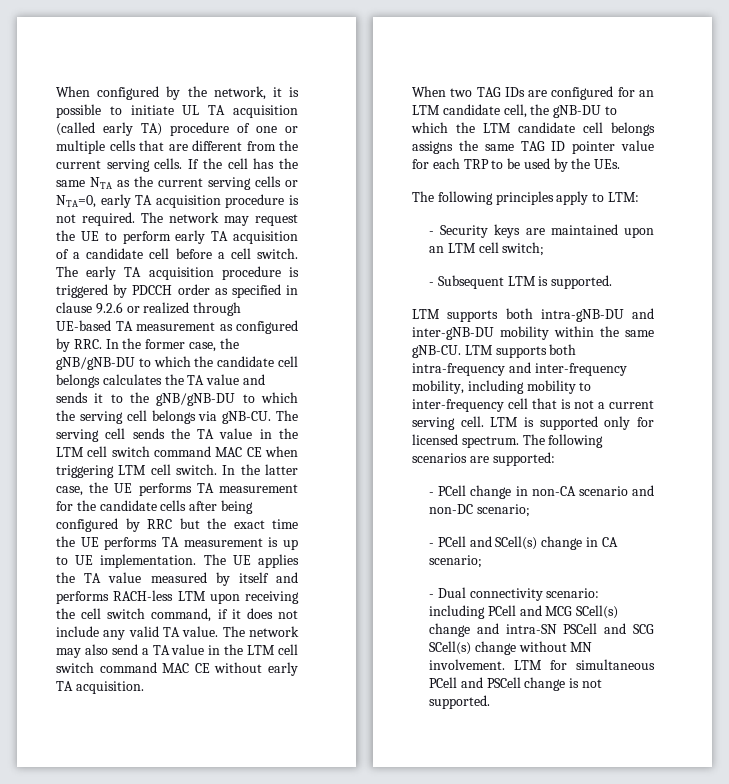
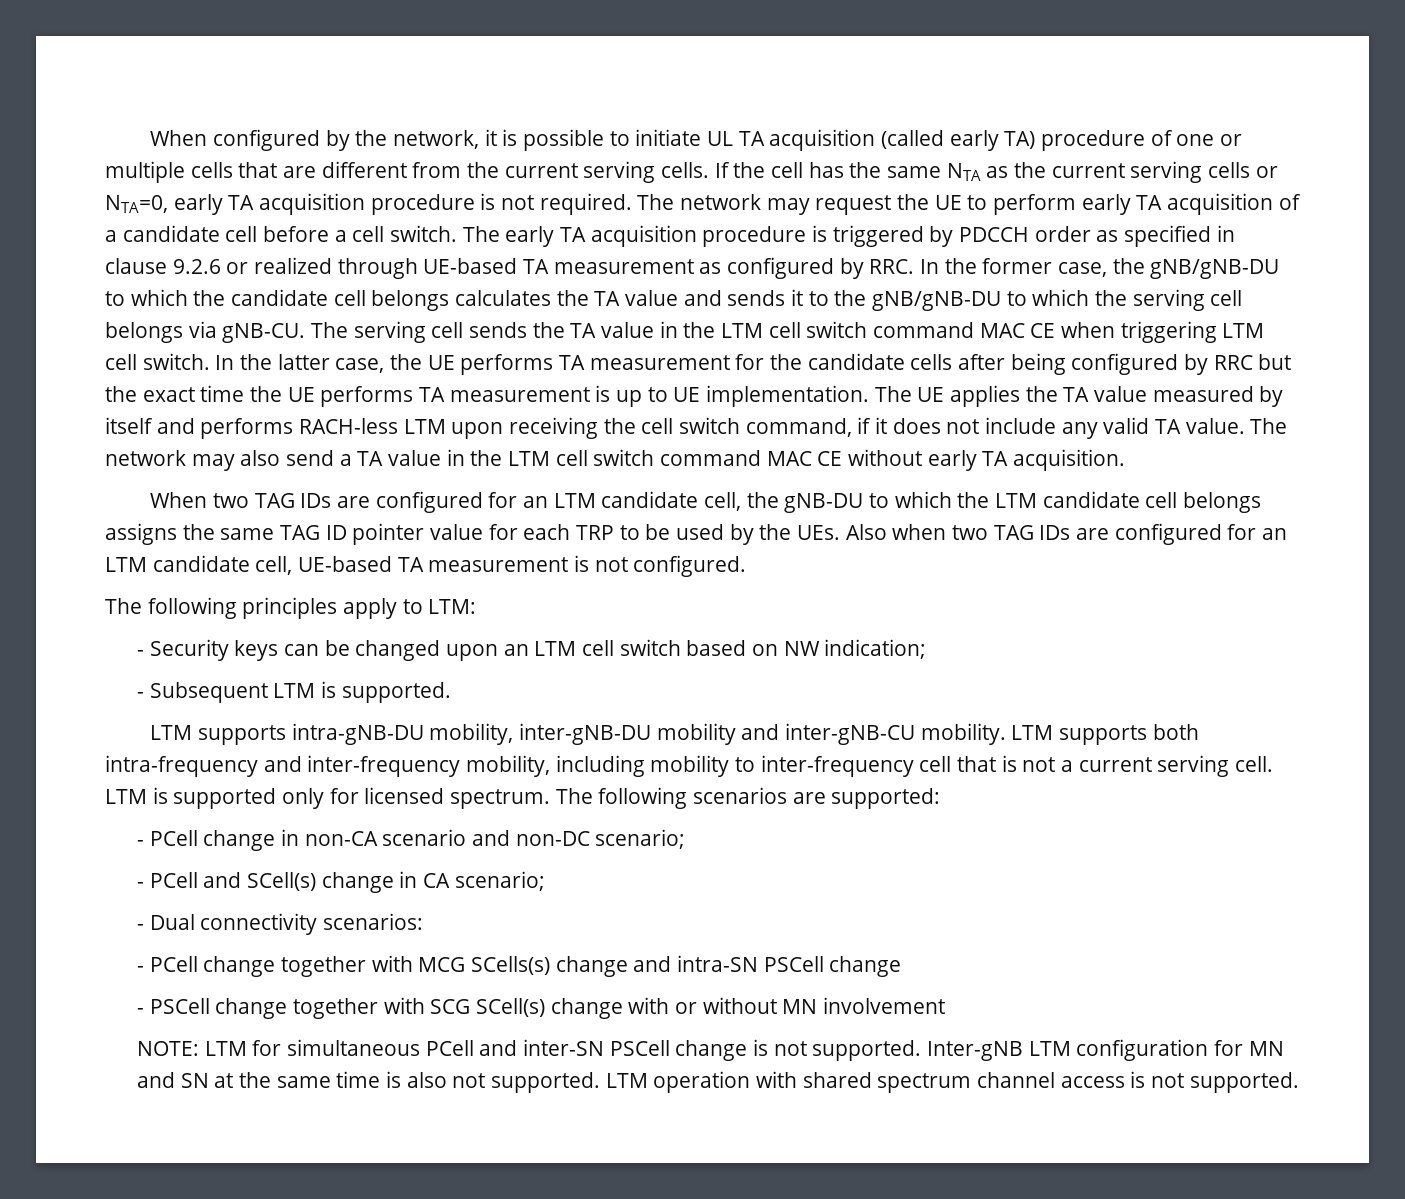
(621, 164) none -> [845,523,1288,545] [105,555,747,577] Also when two TAG IDs are configured for an LTM candidate cell, UE-based TA measurement is not configured.
[525,224,618,235] are maintained -> [283,640,441,661] can be changed
[502,242,545,256] switch; -> [619,639,927,659] switch based on NW indication;
[505,308,654,322] [412,326,654,340] [412,345,461,358] both intra-gNB-DU and inter-gNB-DU mobility within the same gNB-CU. -> [291,723,1006,745] intra-gNB-DU mobility, inter-gNB-DU mobility and inter-gNB-CU mobility.
[546,588,600,598] [429,605,619,619] [429,623,654,637] [429,641,593,655] [429,659,506,670] scenario: including PCell and MCG SCell(s) change and intra-SN PSCell and SCG SCell(s) change without MN involvement. -> [322,913,423,930] [136,955,902,977] [136,997,946,1019] [136,1041,199,1056] scenarios: // - PCell change together with MCG SCells(s) change and intra-SN PSCell change // - PSCell change together with SCG SCell(s) change with or without MN involvement // NOTE:
(483, 682) none -> [522,1039,604,1056] inter-SN
(491, 702) none -> [926,1039,1284,1061] [136,1071,1299,1093] Inter-gNB LTM configuration for MN and SN at the same time is also not supported. LTM operation with shared spectrum channel access is not supported.

